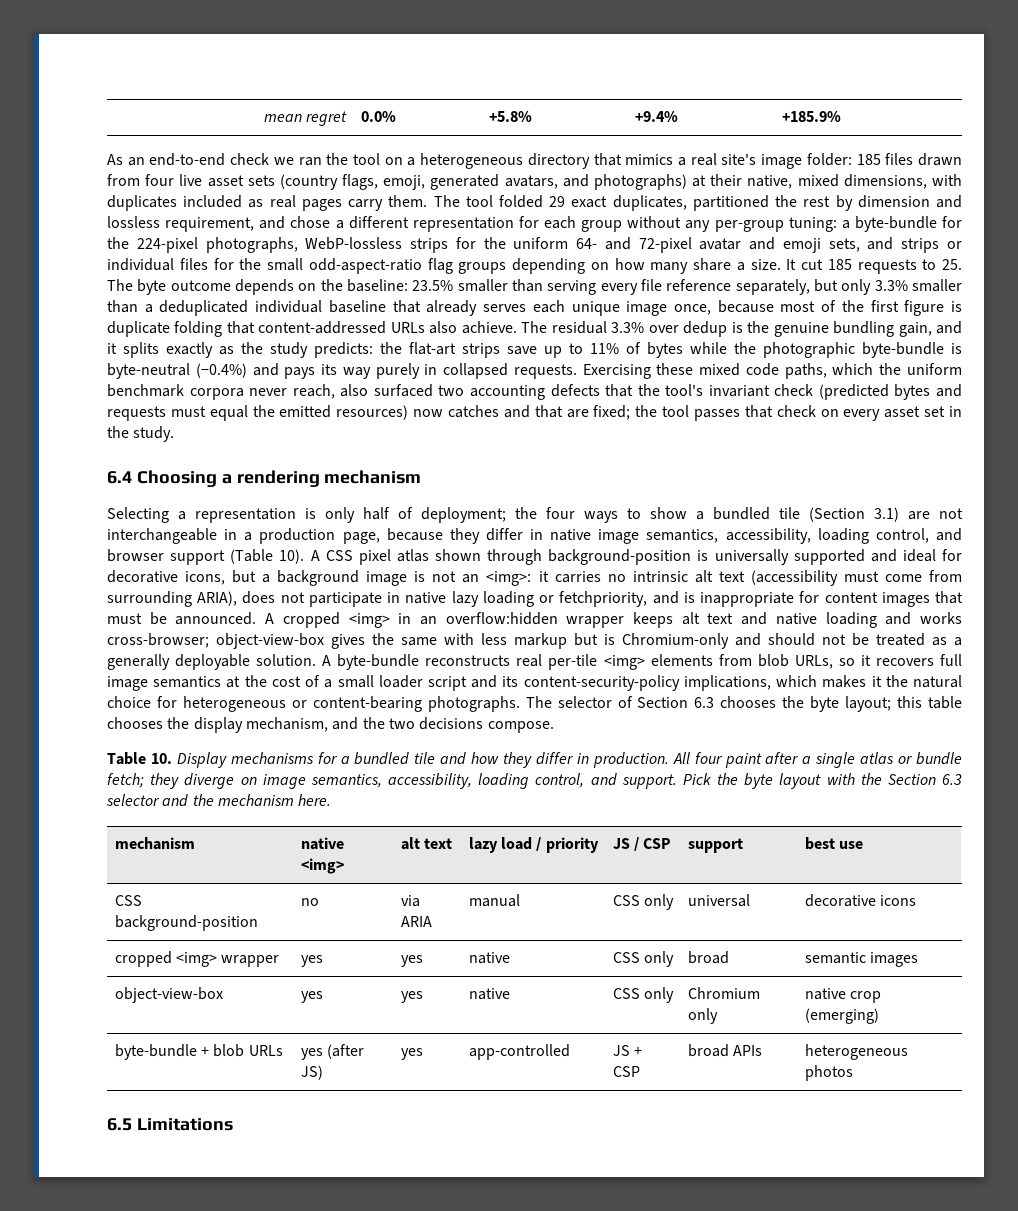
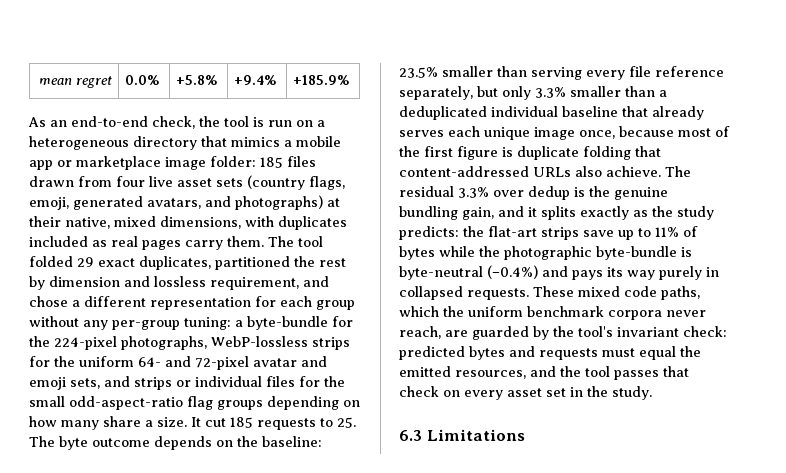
[230,153,380,166] check we ran the tool -> [152,116,292,129] check, the tool is run
[690,153,757,166] real site's -> [296,136,341,147] [29,156,161,170] mobile app or marketplace
[582,363,694,379] Exercising these -> [533,286,574,297] These
[340,384,634,400] also surfaced two accounting defects that -> [445,326,549,340] are guarded by
[774,384,889,400] check (predicted -> [683,326,727,337] [399,346,465,360] check: predicted
[336,405,631,420] resources) now catches and that are fixed; -> [455,366,556,379] resources, and
[107,470,422,487] [107,507,963,523] [107,528,962,544] [107,549,962,565] [107,570,962,586] [107,591,964,607] [107,612,963,628] [107,633,962,649] [107,654,962,670] [107,675,962,691] [107,696,962,712] [107,717,554,733] [107,752,962,768] [107,773,962,789] [106,794,332,807] [114,837,195,850] [300,837,344,850] [300,858,344,874] [400,837,453,850] [468,837,599,853] [612,837,672,851] [687,838,743,853] [804,837,864,850] [114,895,142,906] [114,915,258,931] [300,898,319,906] [400,895,420,907] [400,916,432,927] [468,894,520,907] [612,894,675,910] [687,894,750,907] [804,894,917,907] [114,951,280,967] [300,955,323,967] [400,955,423,967] [468,952,510,964] [612,951,675,967] [687,951,729,964] [804,952,919,967] [114,987,223,1003] [300,991,323,1003] [400,991,423,1003] [468,988,510,1000] [612,987,675,1003] [687,987,760,999] [687,1008,718,1024] [804,988,882,1003] [804,1008,879,1024] [114,1044,283,1060] [300,1044,365,1060] [300,1065,323,1080] [400,1048,423,1060] [468,1044,570,1060] [612,1045,643,1056] [612,1066,640,1077] [687,1044,763,1057] [804,1044,908,1060] [804,1065,853,1081] [107,1118,132,1131] 6.4 Choosing a rendering mechanism // Selecting a representation is only half of deployment; the four ways to show a bundled tile (Section 3.1) are not interchangeable in a production page, because they differ in native image semantics, accessibility, loading control, and browser support (Table 10). A CSS pixel atlas shown through background-position is universally supported and ideal for decorative icons, but a background image is not an <img>: it carries no intrinsic alt text (accessibility must come from surrounding ARIA), does not participate in native lazy loading or fetchpriority, and is inappropriate for content images that must be announced. A cropped <img> in an overflow:hidden wrapper keeps alt text and native loading and works cross-browser; object-view-box gives the same with less markup but is Chromium-only and should not be treated as a generally deployable solution. A byte-bundle reconstructs real per-tile <img> elements from blob URLs, so it recovers full image semantics at the cost of a small loader script and its content-security-policy implications, which makes it the natural choice for heterogeneous or content-bearing photographs. The selector of Section 6.3 chooses the byte layout; this table chooses the display mechanism, and the two decisions compose. // Table 10. Display mechanisms for a bundled tile and how they differ in production. All four paint after a single atlas or bundle fetch; they diverge on image semantics, accessibility, loading control, and support. Pick the byte layout with the Section 6.3 selector and the mechanism here. // mechanism | native <img> | alt text | lazy load / priority | JS / CSP | support | best use // CSS background-position | no | via ARIA | manual | CSS only | universal | decorative icons // cropped <img> wrapper | yes | yes | native | CSS only | broad | semantic images // object-view-box | yes | yes | native | CSS only | Chromium only | native crop (emerging) // byte-bundle + blob URLs | yes (after JS) | yes | app-controlled | JS + CSP | broad APIs | heterogeneous photos // 6.5 -> [399,430,422,441] 6.3

